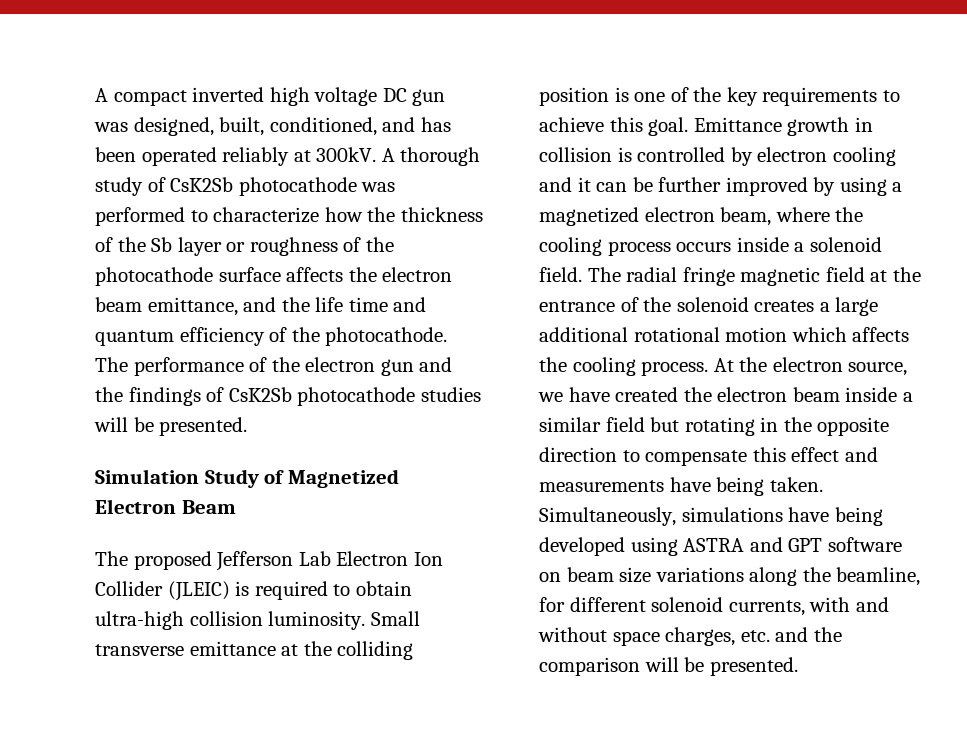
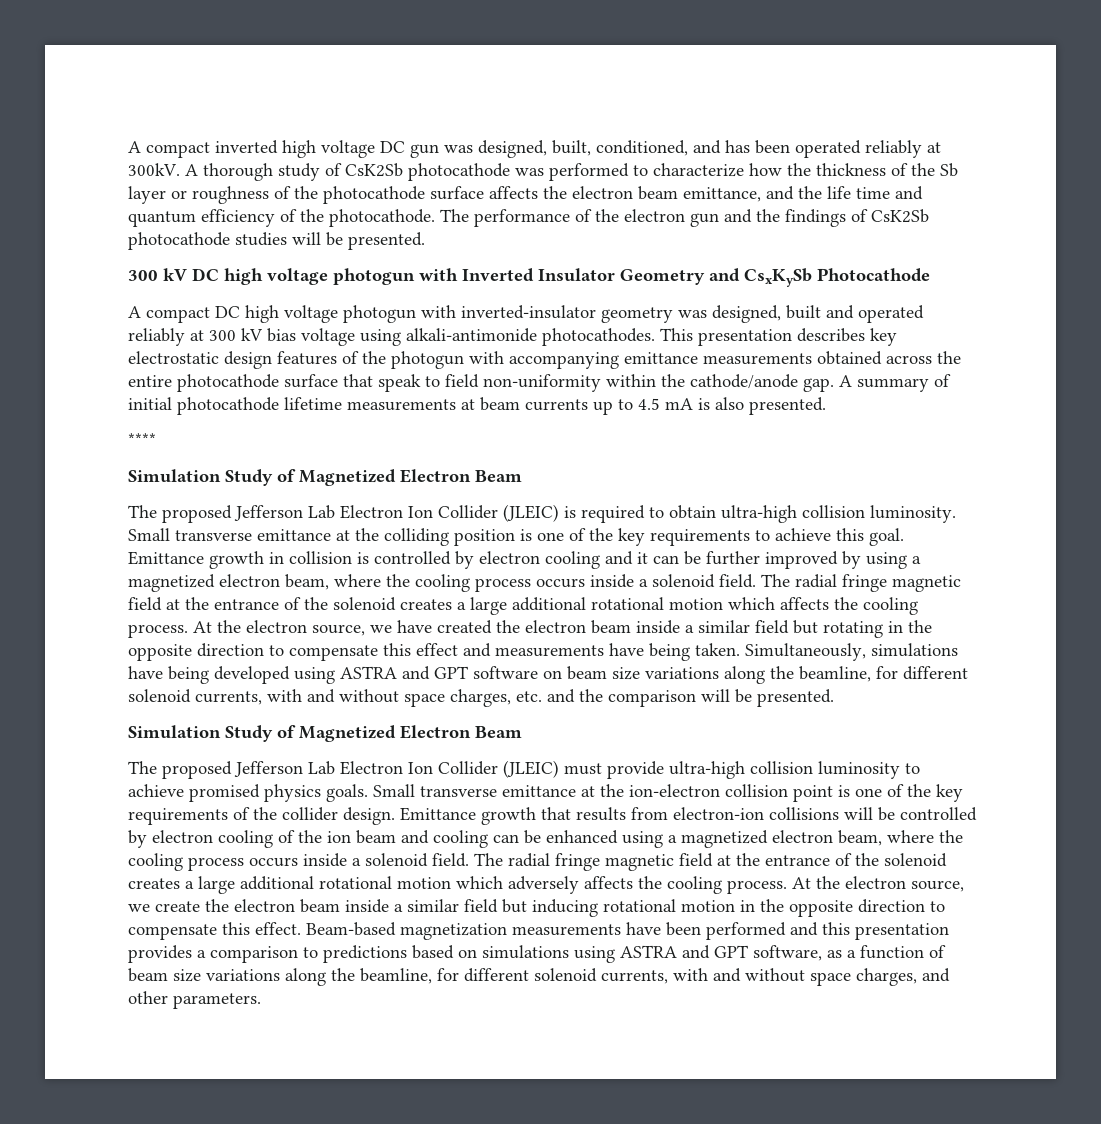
(248, 426) none -> [128,268,930,287] [128,305,924,323] [128,328,897,346] [128,351,961,369] [128,374,951,392] [128,397,826,415] [128,433,156,446] // 300 kV DC high voltage photogun with Inverted Insulator Geometry and CsxKySb Photocathode // A compact DC high voltage photogun with inverted-insulator geometry was designed, built and operated reliably at 300 kV bias voltage using alkali-antimonide photocathodes. This presentation describes key electrostatic design features of the photogun with accompanying emittance measurements obtained across the entire photocathode surface that speak to field non-uniformity within the cathode/anode gap. A summary of initial photocathode lifetime measurements at beam currents up to 4.5 mA is also presented. // ****
(798, 666) none -> [128,725,522,742] [128,760,920,779] [128,784,963,802] [128,807,977,825] [128,830,963,848] [128,853,947,871] [128,876,964,894] [128,899,945,917] [128,922,949,940] [128,945,946,963] [128,968,950,986] [128,991,261,1009] // Simulation Study of Magnetized Electron Beam // The proposed Jefferson Lab Electron Ion Collider (JLEIC) must provide ultra-high collision luminosity to achieve promised physics goals. Small transverse emittance at the ion-electron collision point is one of the key requirements of the collider design. Emittance growth that results from electron-ion collisions will be controlled by electron cooling of the ion beam and cooling can be enhanced using a magnetized electron beam, where the cooling process occurs inside a solenoid field. The radial fringe magnetic field at the entrance of the solenoid creates a large additional rotational motion which adversely affects the cooling process. At the electron source, we create the electron beam inside a similar field but inducing rotational motion in the opposite direction to compensate this effect. Beam-based magnetization measurements have been performed and this presentation provides a comparison to predictions based on simulations using ASTRA and GPT software, as a function of beam size variations along the beamline, for different solenoid currents, with and without space charges, and other parameters.

